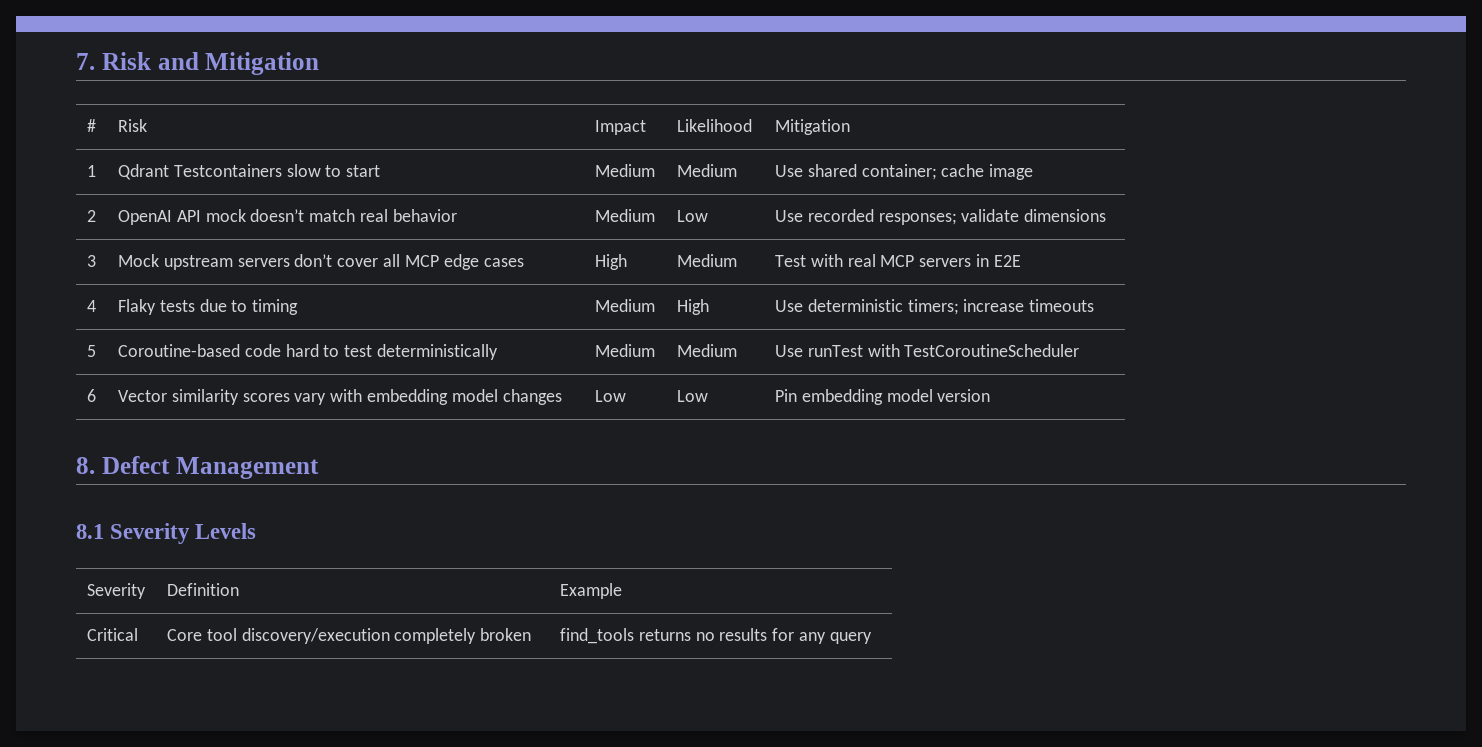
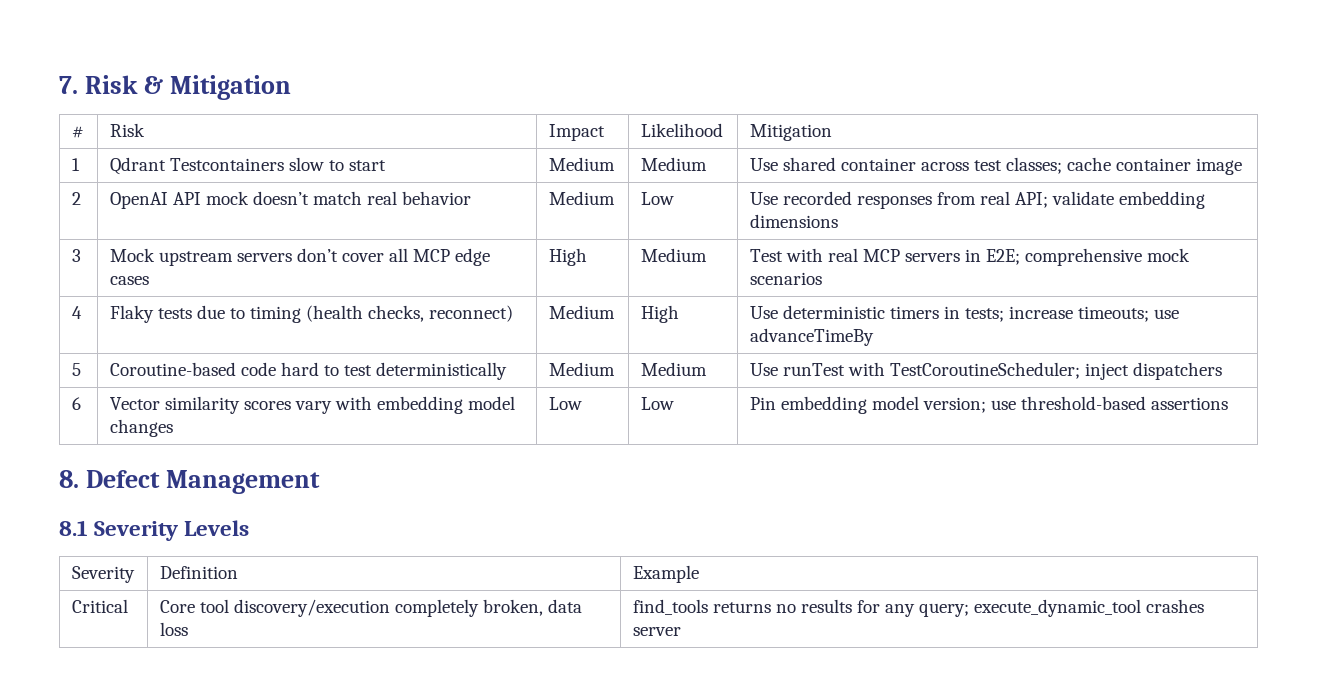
[157,52,199,70] and -> [143,76,163,94] &
[861,164,985,180] container; cache -> [840,157,1191,174] container across test classes; cache container
[878,209,1020,225] responses; validate -> [856,191,1205,209] responses from real API; validate embedding
[993,255,1021,267] E2E -> [985,248,1190,266] [749,272,822,285] E2E; comprehensive mock scenarios
(299, 307) none -> [305,305,513,322] (health checks, reconnect)
[907,299,1095,315] timers; increase timeouts -> [889,306,1179,322] [749,328,874,346] timers in tests; increase timeouts; use advanceTimeBy
[904,344,1080,357] TestCoroutineScheduler -> [889,362,1222,380] TestCoroutineScheduler; inject dispatchers
[937,389,991,402] version -> [922,396,1228,413] version; use threshold-based assertions
[480,628,532,641] broken -> [482,599,582,616] [159,622,188,636] broken, data loss
[829,632,872,644] query -> [918,599,1204,617] [632,627,681,636] query; execute_dynamic_tool crashes server

